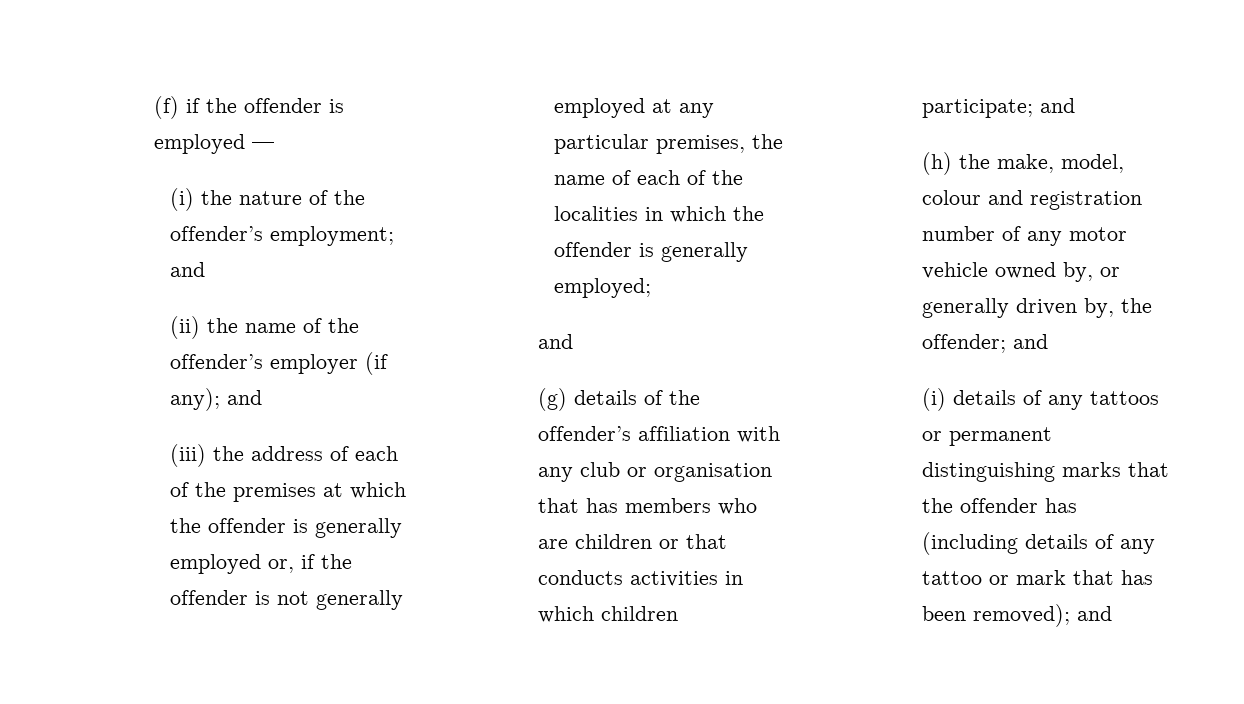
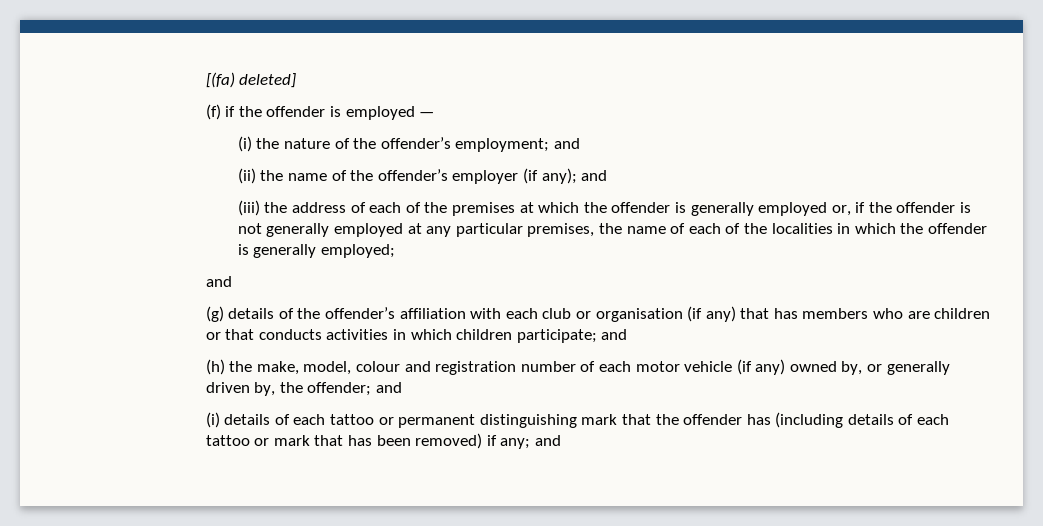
(154, 107) none -> [205,72,297,88] [(fa) deleted] //
[538,467,574,482] any -> [505,308,538,319] each
(773, 472) none -> [687,306,736,322] (if any)
[1027,231,1063,246] any -> [598,361,631,372] each
(989, 270) none -> [736,359,786,375] (if any)
[1048,391,1160,410] any tattoos -> [293,414,374,425] each tattoo
[1062,462,1122,477] marks -> [581,414,618,425] mark
[1120,539,1156,554] any -> [917,414,950,425] each
[973,604,1071,627] removed); -> [415,433,531,449] removed) if any;

